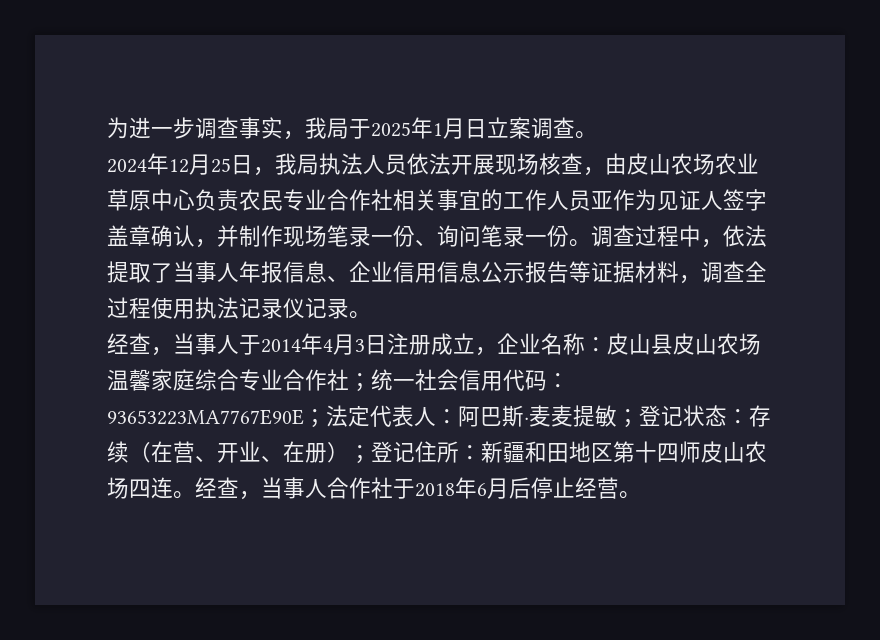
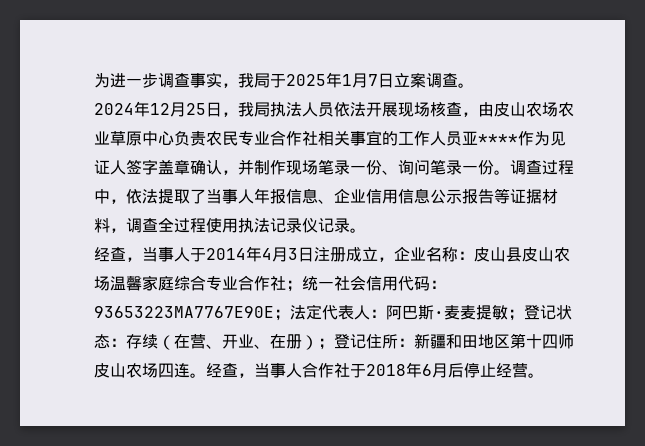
(465, 128) none -> [368,74,378,86] 7
(613, 200) none -> [478,134,518,144] ****

